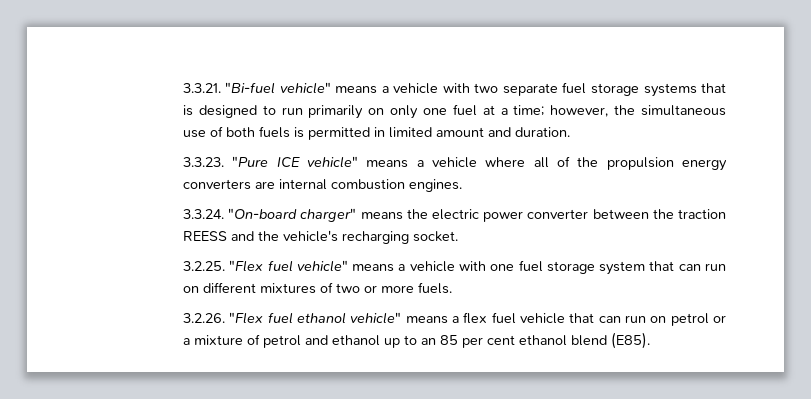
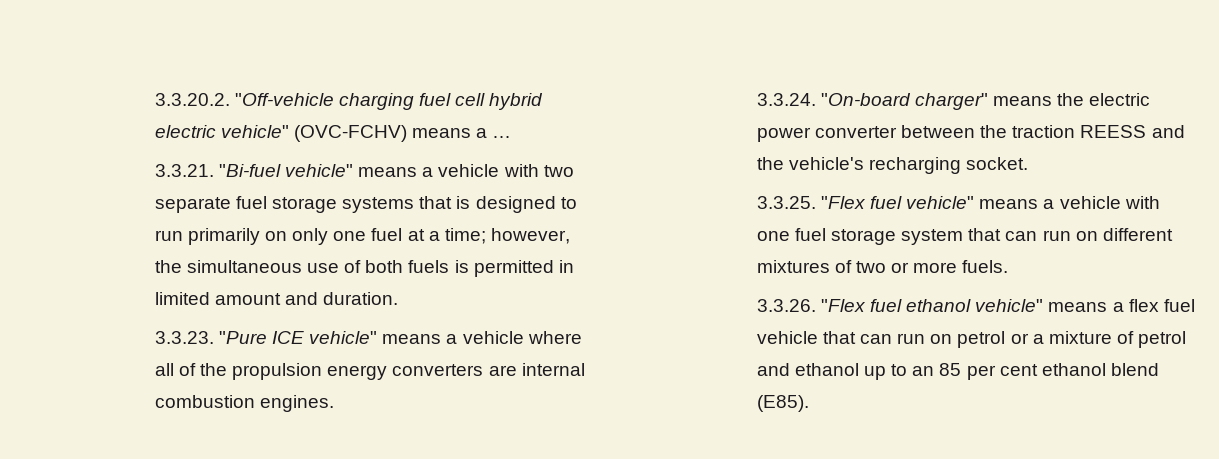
(182, 88) none -> [154,93,544,110] [154,125,512,142] 3.3.20.2. "Off-vehicle charging fuel cell hybrid electric vehicle" (OVC-FCHV) means a … //
[182,261,225,271] 3.2.25. -> [756,196,816,209] 3.3.25.
[182,313,225,323] 3.2.26. -> [756,299,816,312] 3.3.26.

